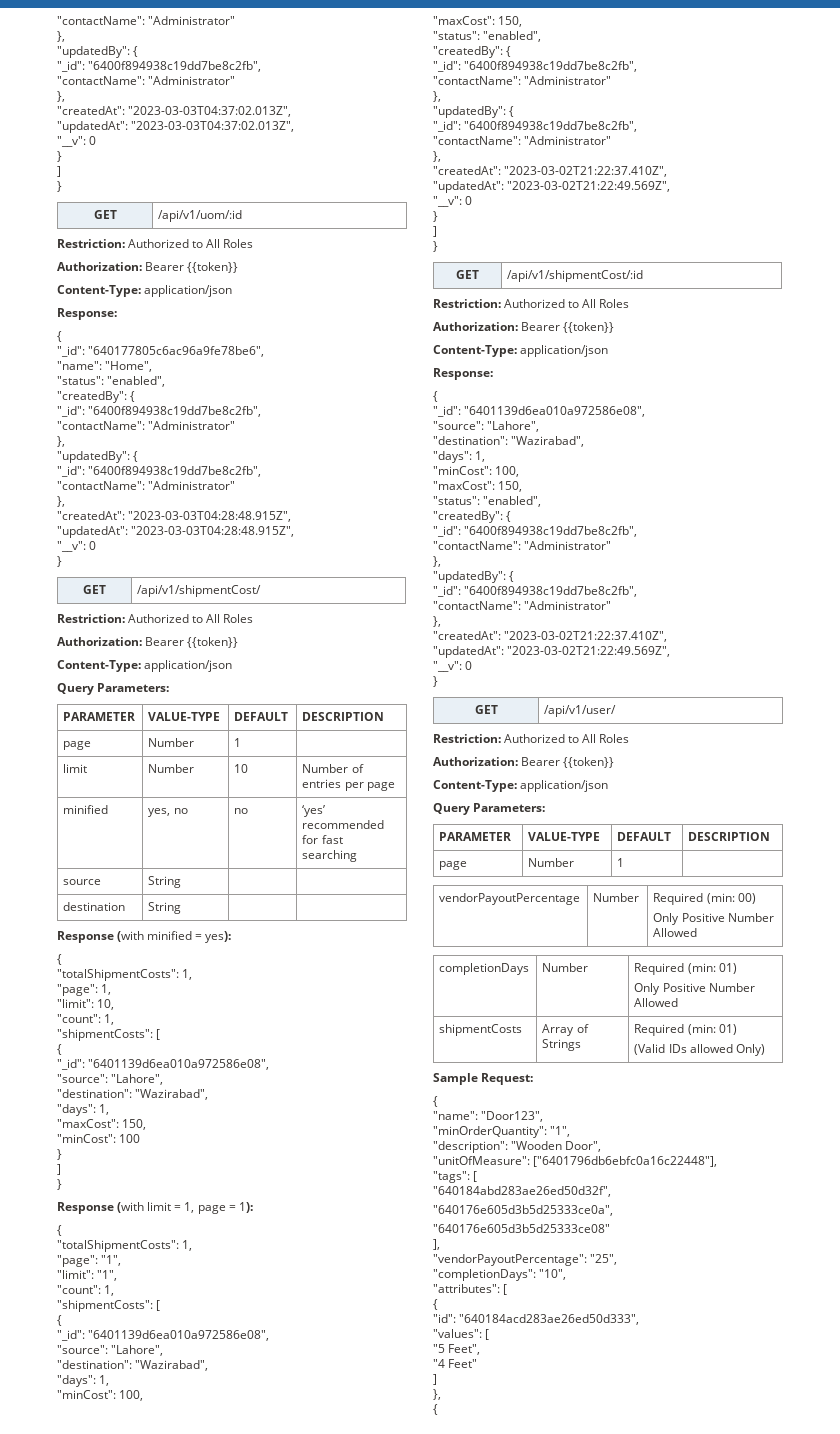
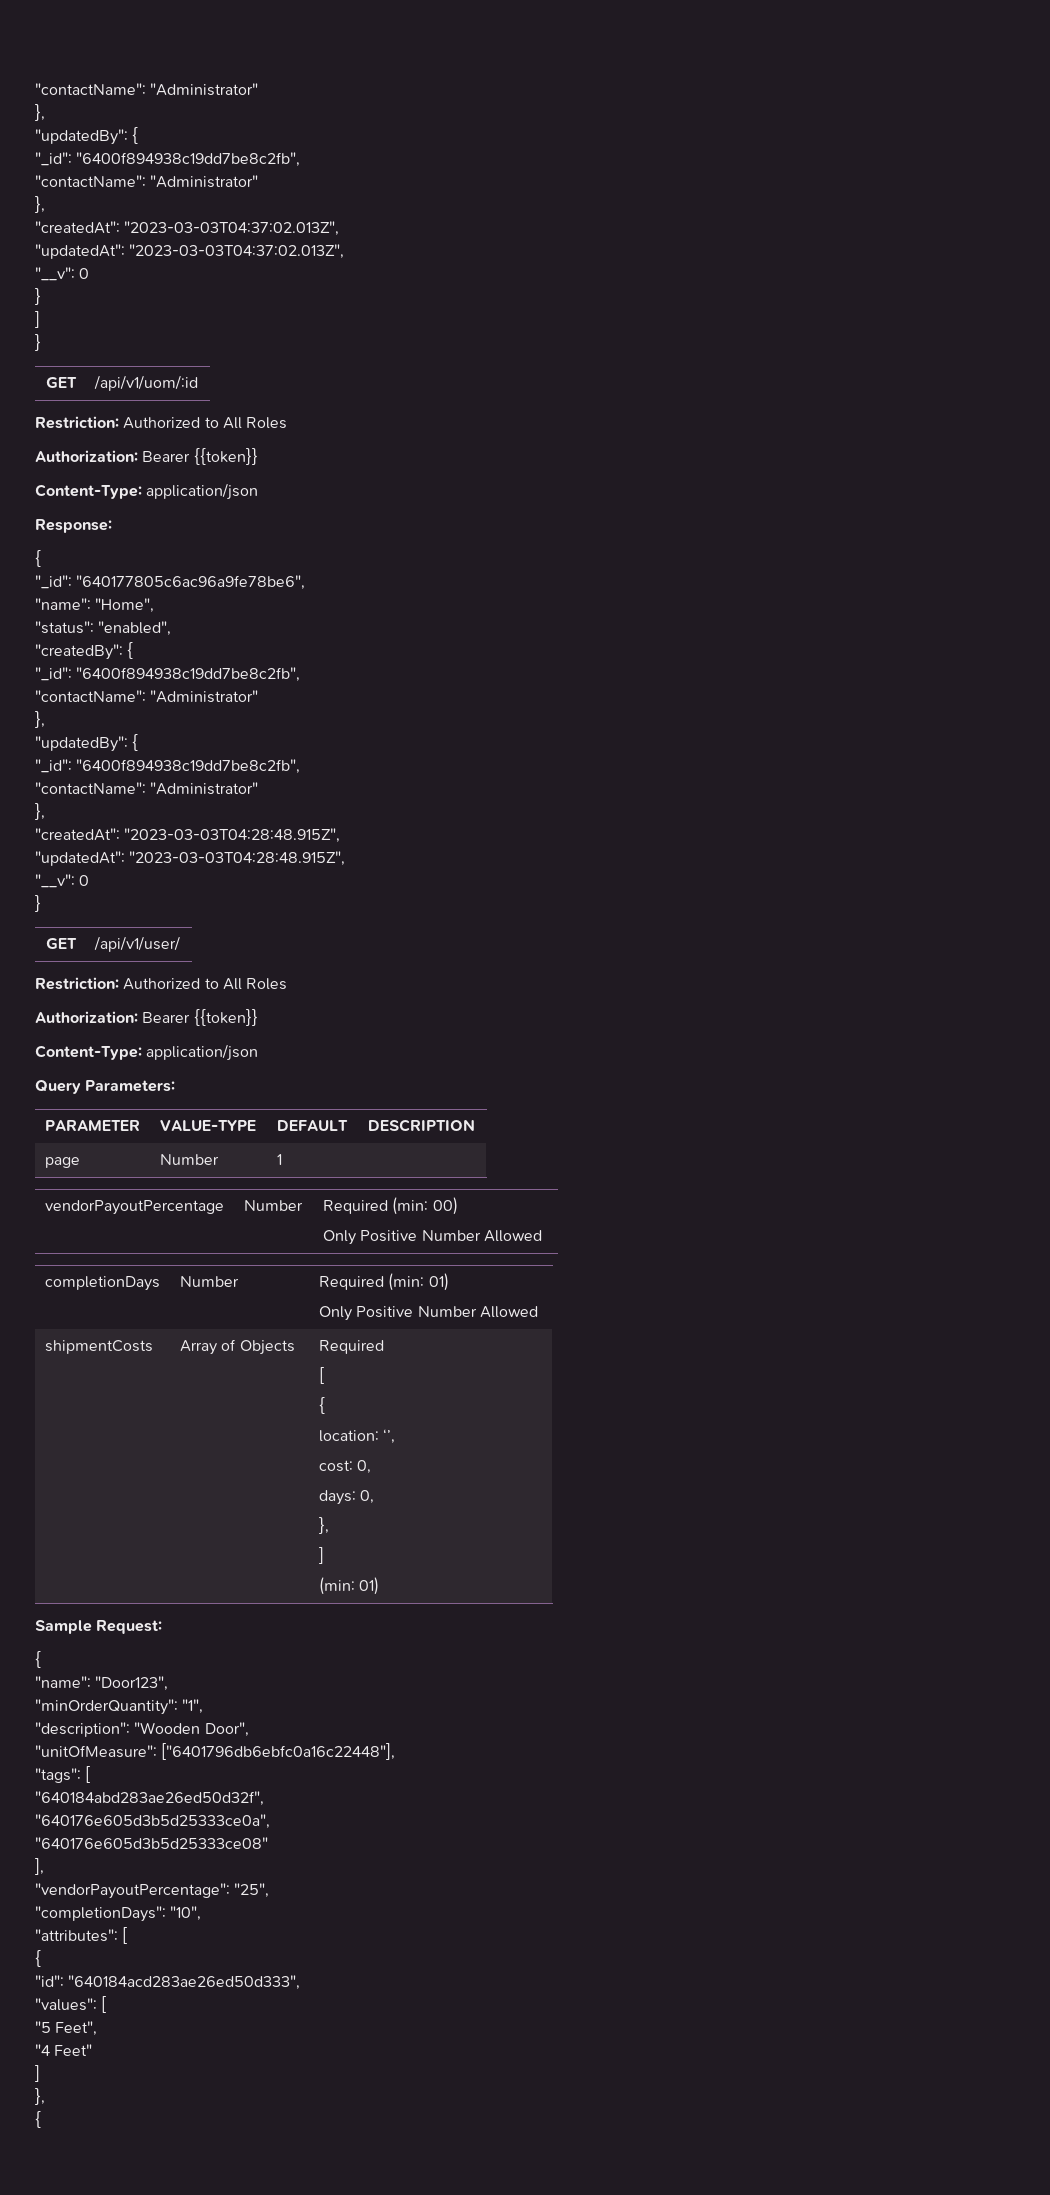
[83,585,106,594] [137,585,262,597] [57,614,254,623] [57,637,239,648] [57,660,233,672] [57,683,170,695] [63,712,136,721] [148,712,221,721] [234,712,289,721] [302,712,385,721] [63,741,92,750] [148,738,195,747] [234,738,242,747] [63,764,88,773] [148,764,195,773] [234,764,249,773] [302,764,364,773] [302,779,395,791] [63,805,109,814] [148,808,188,817] [234,808,249,814] [302,805,326,817] [302,820,385,829] [302,835,343,844] [302,850,358,862] [63,879,102,885] [148,876,182,888] [63,902,126,911] [148,902,182,914] [57,931,232,943] [57,954,62,965] [57,969,193,981] [57,984,112,996] [57,999,115,1010] [57,1014,115,1025] [57,1029,161,1041] [57,1044,62,1055] [57,1059,270,1070] [57,1074,164,1085] [57,1089,209,1100] [57,1104,110,1116] [57,1119,147,1130] [57,1134,141,1143] [57,1149,62,1160] [57,1164,61,1175] [57,1179,62,1190] [57,1202,253,1214] [57,1225,62,1236] [57,1240,193,1252] [57,1255,122,1267] [57,1270,118,1281] [57,1285,115,1296] [57,1300,161,1312] [57,1315,62,1326] [57,1330,270,1341] [57,1345,164,1356] [57,1360,209,1371] [57,1375,110,1387] [57,1390,144,1401] [433,16,523,27] [433,31,542,42] [433,46,512,58] [433,61,638,72] [433,76,612,85] [433,91,441,102] [433,106,515,118] [433,121,638,132] [433,136,612,145] [433,151,441,162] [433,166,668,177] [433,181,671,193] [433,196,473,207] [433,211,438,222] [433,226,437,237] [433,241,438,252] [456,270,479,279] [507,270,644,282] [433,299,630,308] [433,322,615,333] [433,345,609,357] [433,368,493,380] [433,391,438,402] [433,406,646,417] [433,421,540,432] [433,436,585,447] [433,451,486,463] [433,466,520,477] [433,481,523,492] [433,496,542,507] [433,511,512,523] [433,526,638,537] [433,541,612,550] [433,556,441,567] [433,571,515,583] [433,586,638,597] [433,601,612,610] [433,616,441,627] [433,631,668,642] [433,646,671,658] [433,661,473,672] [433,676,438,687] // GET | /api/v1/shipmentCost/ // Restriction: Authorized to All Roles // Authorization: Bearer {{token}} // Content-Type: application/json // Query Parameters: // PARAMETER | VALUE-TYPE | DEFAULT | DESCRIPTION // page | Number | 1 | // limit | Number | 10 | Number of entries per page // minified | yes, no | no | ‘yes’ recommended for fast searching // source | String | | // destination | String | | // Response (with minified = yes): // { // "totalShipmentCosts": 1, // "page": 1, // "limit": 10, // "count": 1, // "shipmentCosts": [ // { // "_id": "6401139d6ea010a972586e08", // "source": "Lahore", // "destination": "Wazirabad", // "days": 1, // "maxCost": 150, // "minCost": 100 // } // ] // } // Response (with limit = 1, page = 1): // { // "totalShipmentCosts": 1, // "page": "1", // "limit": "1", // "count": 1, // "shipmentCosts": [ // { // "_id": "6401139d6ea010a972586e08", // "source": "Lahore", // "destination": "Wazirabad", // "days": 1, // "minCost": 100, // "maxCost": 150, // "status": "enabled", // "createdBy": { // "_id": "6400f894938c19dd7be8c2fb", // "contactName": "Administrator" // }, // "updatedBy": { // "_id": "6400f894938c19dd7be8c2fb", // "contactName": "Administrator" // }, // "createdAt": "2023-03-02T21:22:37.410Z", // "updatedAt": "2023-03-02T21:22:49.569Z", // "__v": 0 // } // ] // } // GET | /api/v1/shipmentCost/:id // Restriction: Authorized to All Roles // Authorization: Bearer {{token}} // Content-Type: application/json // Response: // { // "_id": "6401139d6ea010a972586e08", // "source": "Lahore", // "destination": "Wazirabad", // "days": 1, // "minCost": 100, // "maxCost": 150, // "status": "enabled", // "createdBy": { // "_id": "6400f894938c19dd7be8c2fb", // "contactName": "Administrator" // }, // "updatedBy": { // "_id": "6400f894938c19dd7be8c2fb", // "contactName": "Administrator" // }, // "createdAt": "2023-03-02T21:22:37.410Z", // "updatedAt": "2023-03-02T21:22:49.569Z", // "__v": 0 // } -> (41, 903) none
[542,1039,582,1051] [634,1024,737,1036] [634,1044,765,1056] Strings | Required (min: 01) // (Valid IDs allowed Only) -> [239,1340,295,1355] [318,1340,384,1354] [318,1367,324,1384] [318,1397,325,1414] [318,1429,396,1444] [318,1460,372,1474] [318,1490,375,1505] [318,1517,329,1534] [318,1547,324,1564] [318,1577,380,1595] Objects | Required // [ // { // location: ‘’, // cost: 0, // days: 0, // }, // ] // (min: 01)

